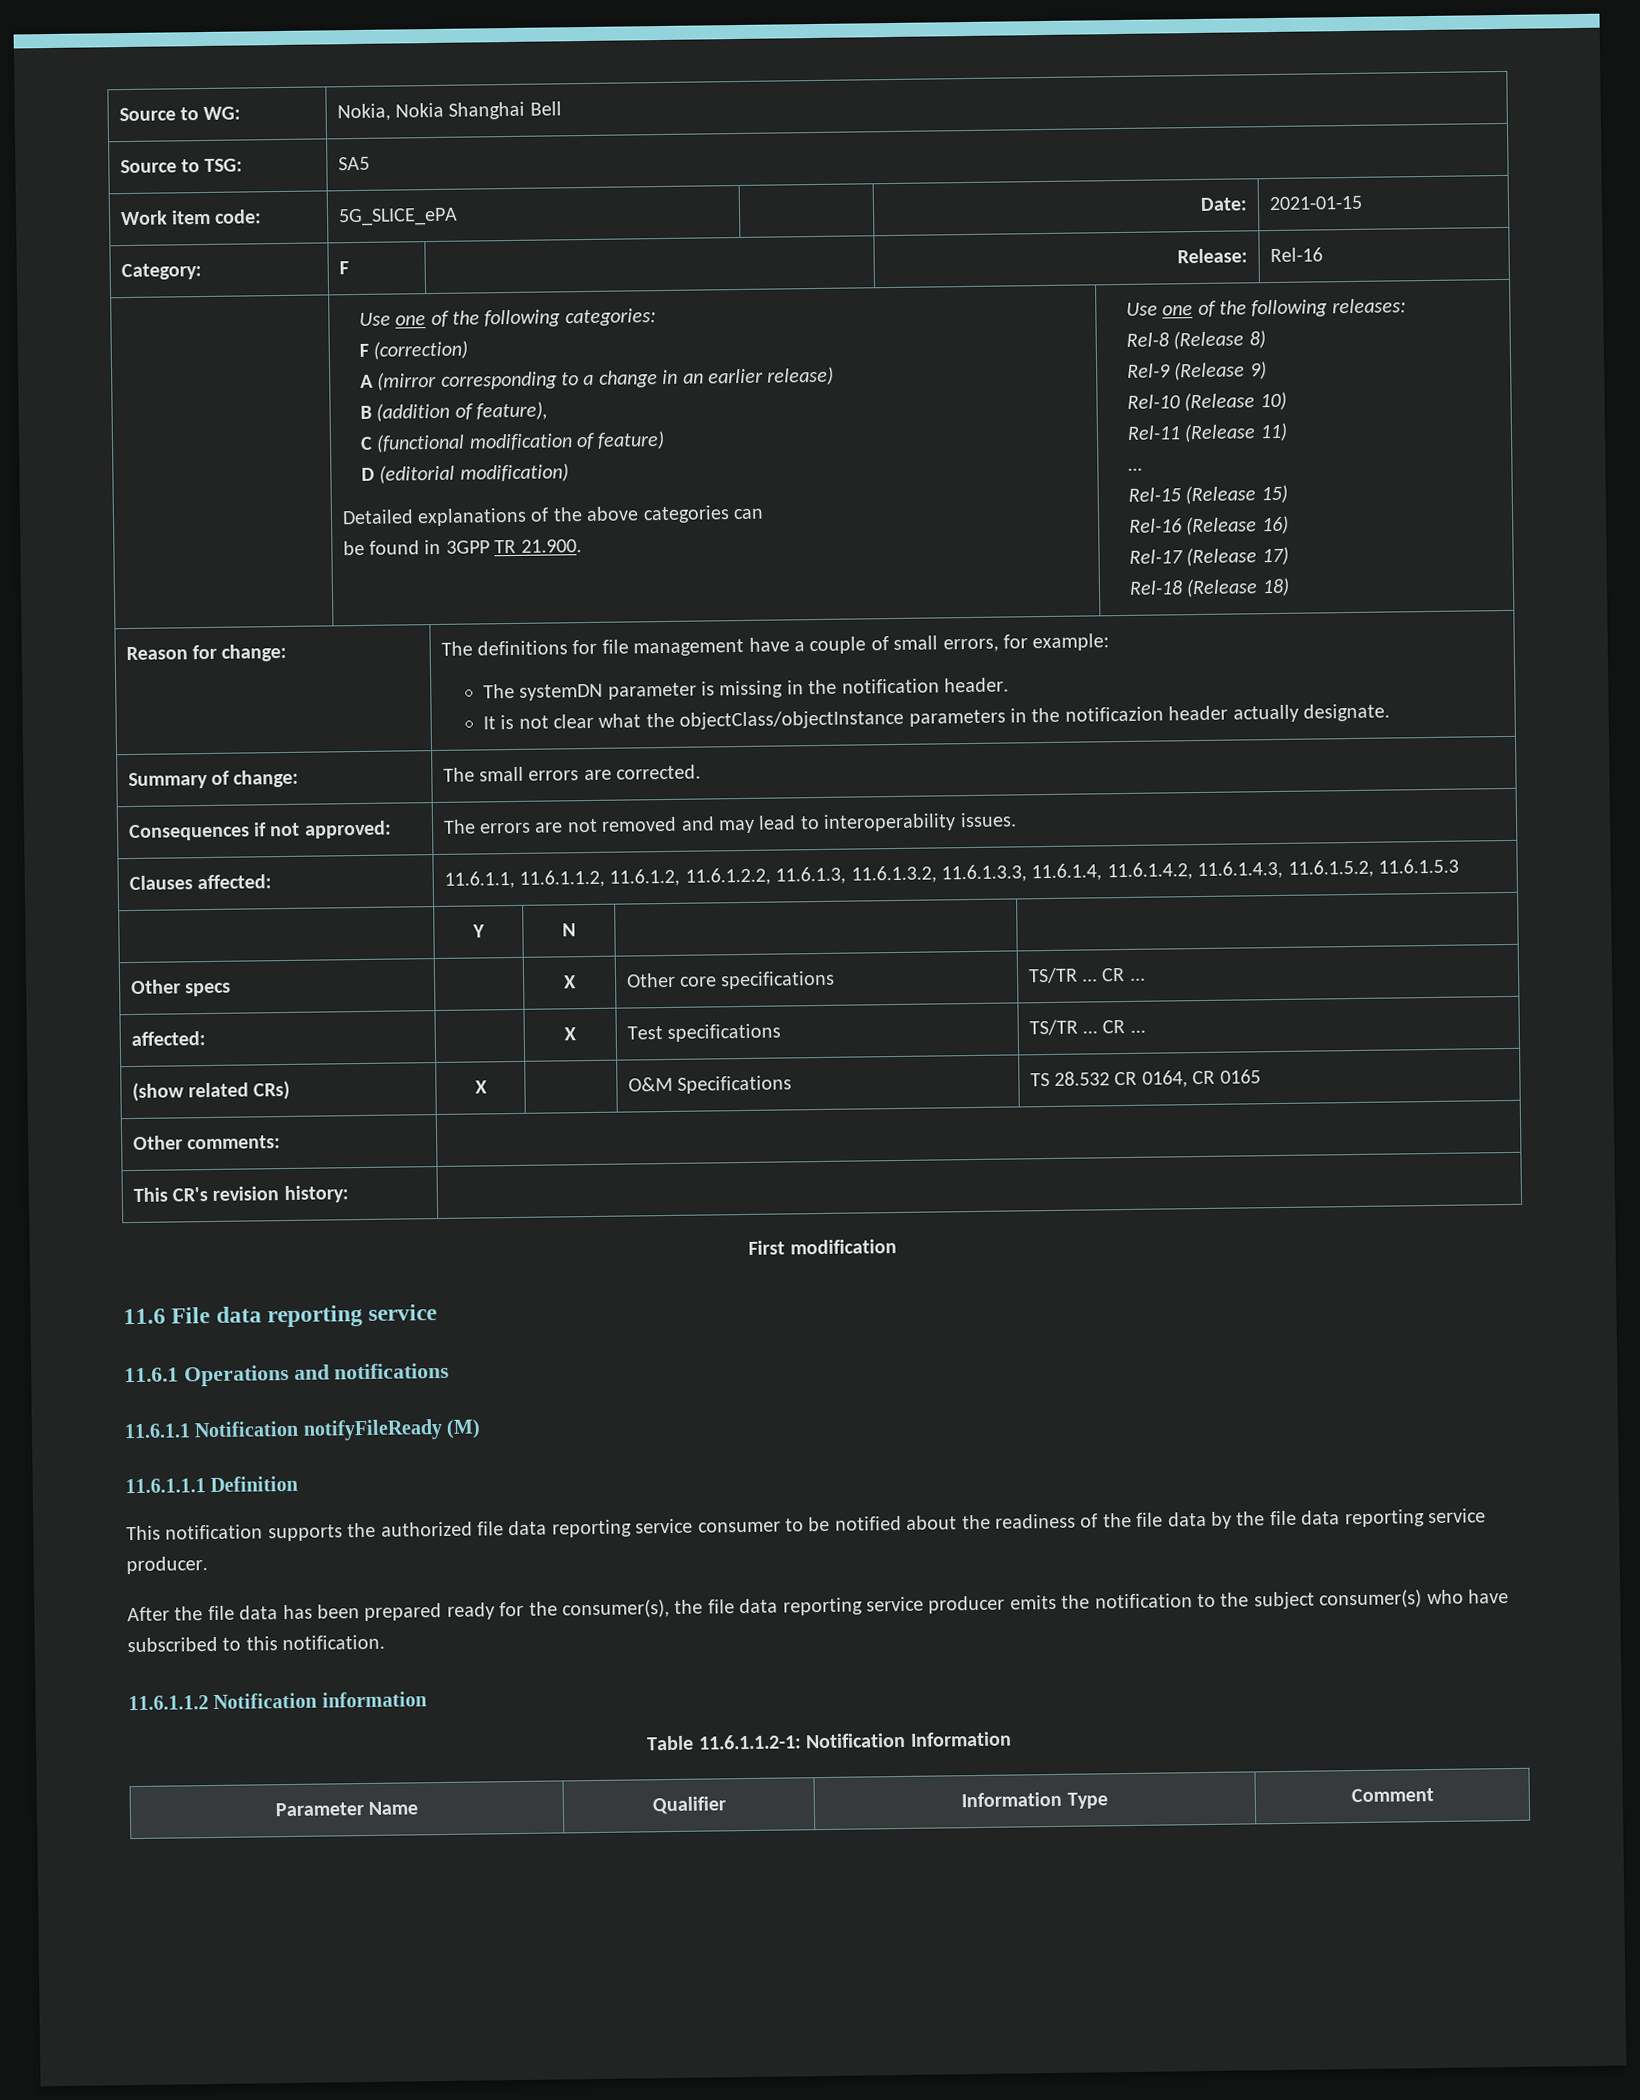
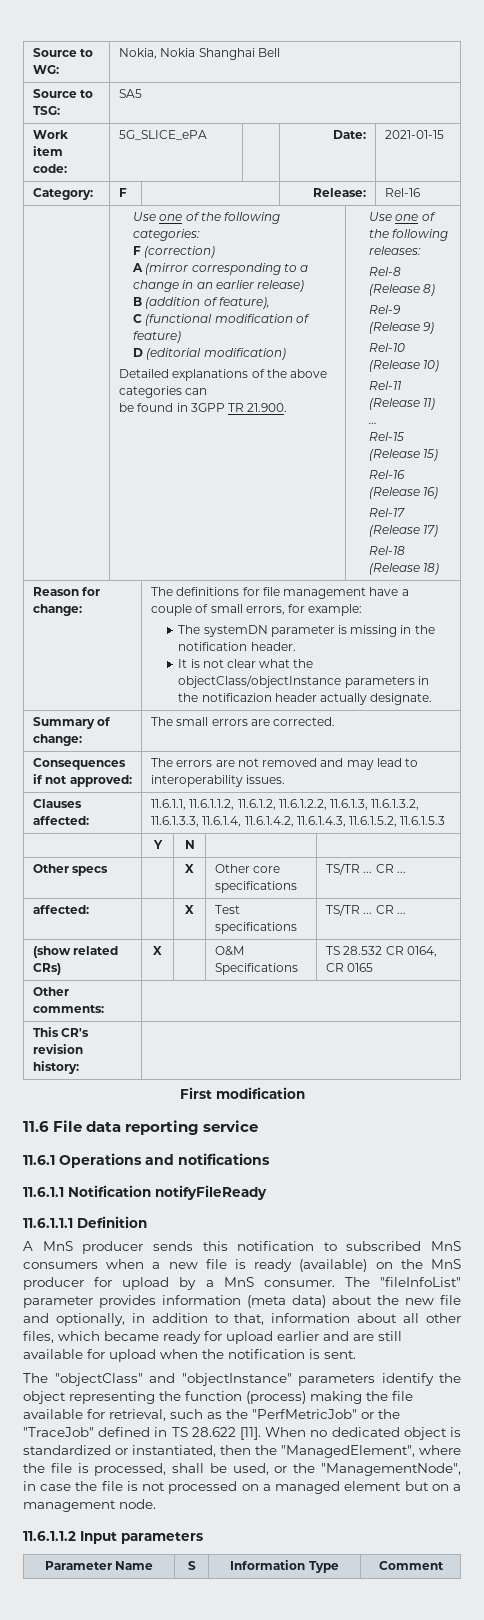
[446,1419,482,1439] (M) -> (267, 1192) none
[126,1508,1487,1542] [126,1556,208,1575] [127,1589,1510,1622] [127,1634,386,1653] [128,1691,427,1711] [646,1731,1012,1751] This notification supports the authorized file data reporting service consumer to be notified about the readiness of the file data by the file data reporting service producer. // After the file data has been prepared ready for the consumer(s), the file data reporting service producer emits the notification to the subject consumer(s) who have subscribed to this notification. // 11.6.1.1.2 Notification information // Table 11.6.1.1.2-1: Notification Information -> [23,1241,461,1254] [23,1259,461,1272] [23,1277,461,1290] [23,1295,461,1308] [23,1313,462,1326] [23,1331,402,1344] [23,1349,356,1362] [23,1373,461,1386] [23,1391,413,1404] [23,1409,400,1421] [23,1427,461,1440] [23,1445,461,1458] [23,1463,461,1476] [23,1481,461,1494] [23,1499,156,1512] [23,1531,203,1544] A MnS producer sends this notification to subscribed MnS consumers when a new file is ready (available) on the MnS producer for upload by a MnS consumer. The "fileInfoList" parameter provides information (meta data) about the new file and optionally, in addition to that, information about all other files, which became ready for upload earlier and are still available for upload when the notification is sent. // The "objectClass" and "objectInstance" parameters identify the object representing the function (process) making the file available for retrieval, such as the "PerfMetricJob" or the "TraceJob" defined in TS 28.622 [11]. When no dedicated object is standardized or instantiated, then the "ManagedElement", where the file is processed, shall be used, or the "ManagementNode", in case the file is not processed on a managed element but on a management node. // 11.6.1.1.2 Input parameters
[651,1796,726,1815] Qualifier -> [187,1561,196,1570] S

